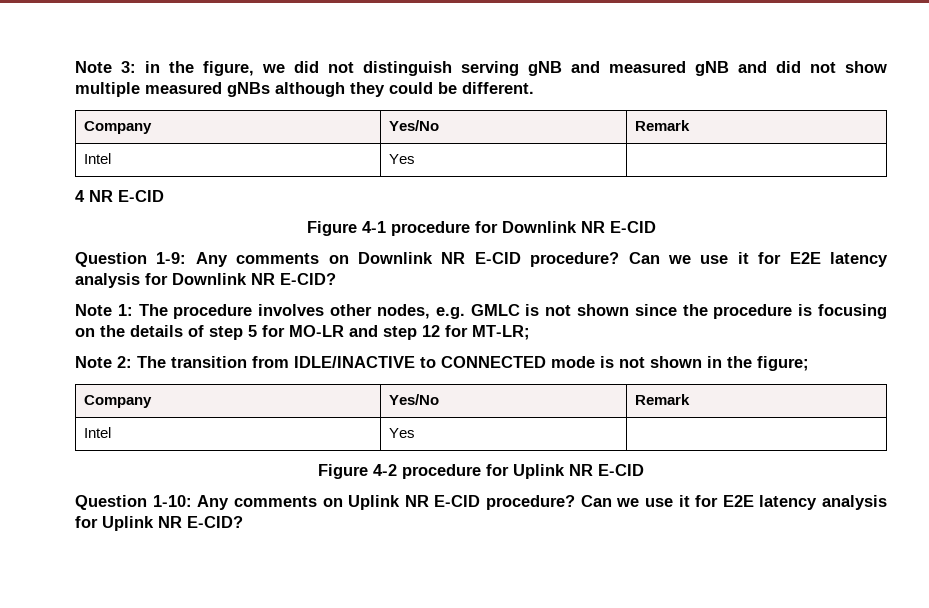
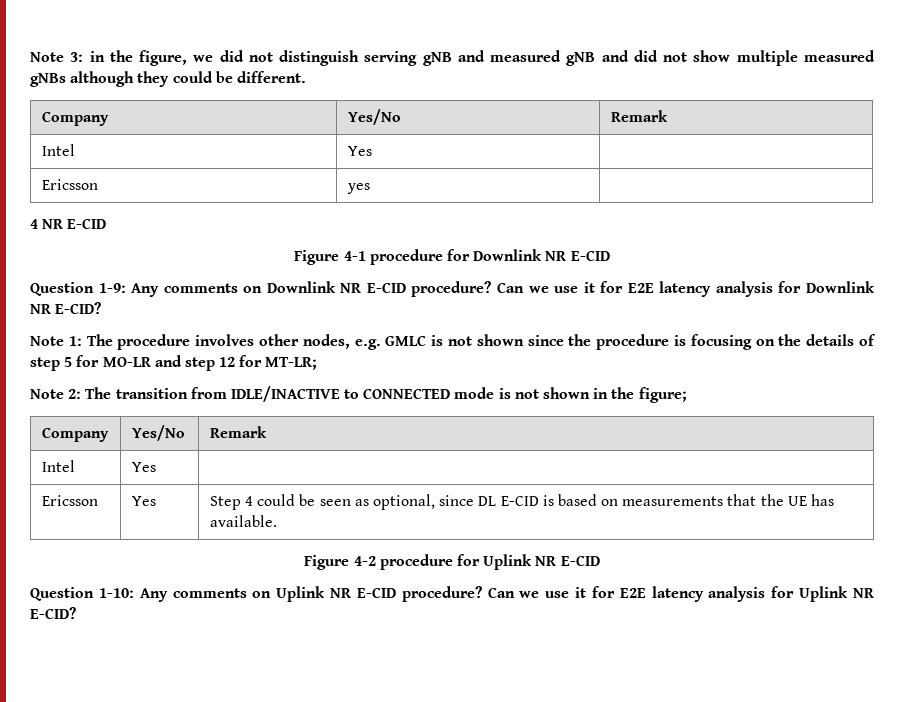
(416, 159) none -> [41,179,98,190] [346,183,370,194] // Ericsson | yes |
(416, 433) none -> [41,495,98,506] [131,496,156,506] [209,494,835,510] [209,515,277,527] // Ericsson | Yes | Step 4 could be seen as optional, since DL E-CID is based on measurements that the UE has available.

